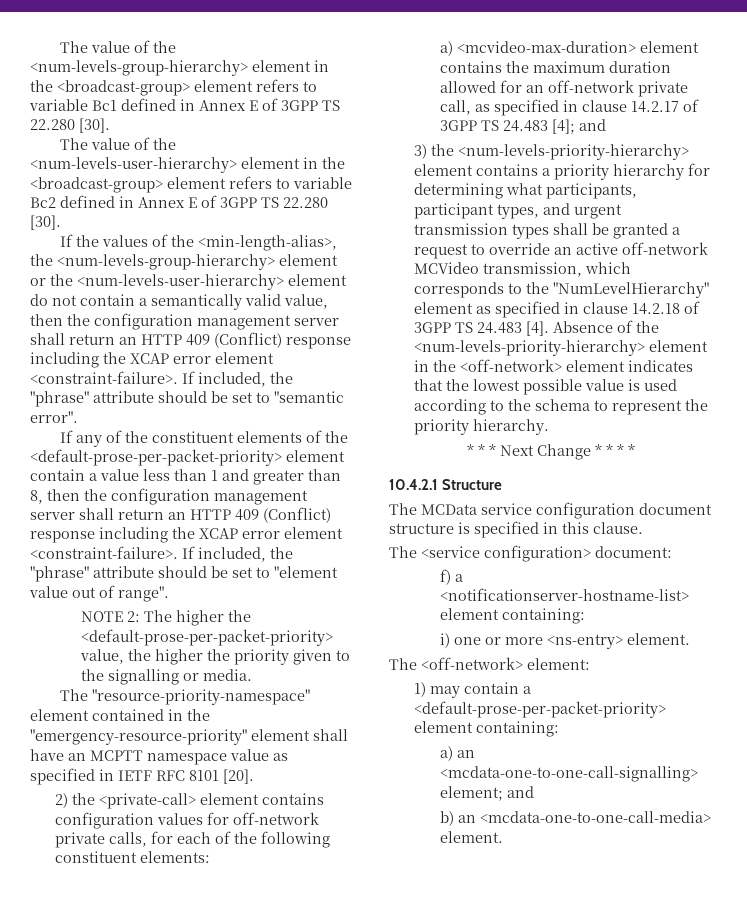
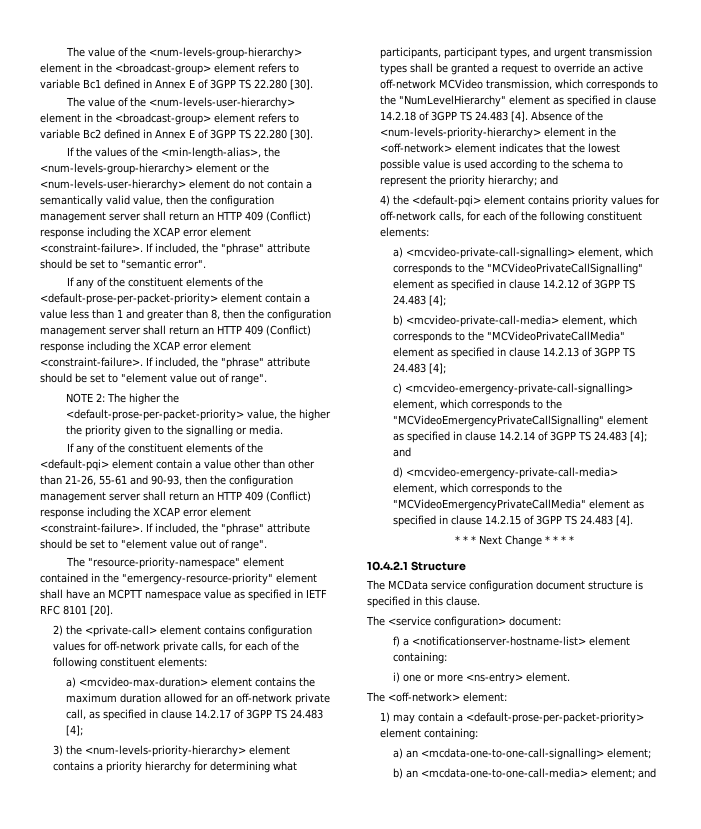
(252, 675) none -> [66,443,263,455] [40,459,315,471] [40,475,293,487] [40,491,311,503] [40,507,251,519] [40,523,310,535] [40,539,267,551] // If any of the constituent elements of the <default-pqi> element contain a value other than other than 21-26, 55-61 and 90-93, then the configuration management server shall return an HTTP 409 (Conflict) response including the XCAP error element <constraint-failure>. If included, the "phrase" attribute should be set to "element value out of range".
[578,119,606,131] and -> (84, 730) none
[473,419,550,435] hierarchy. -> [488,175,559,187] [380,195,661,207] [380,211,643,223] [380,227,430,237] [393,247,654,259] [393,263,644,275] [393,279,636,291] [393,295,447,306] [393,315,638,327] [393,331,626,343] [393,347,636,359] [393,363,447,374] [393,383,634,395] [393,399,563,411] [393,415,649,427] [393,431,648,443] [393,447,412,457] [393,467,619,479] [393,483,563,495] [393,499,645,511] [393,515,634,527] hierarchy; and // 4) the <default-pqi> element contains priority values for off-network calls, for each of the following constituent elements: // a) <mcvideo-private-call-signalling> element, which corresponds to the "MCVideoPrivateCallSignalling" element as specified in clause 14.2.12 of 3GPP TS 24.483 [4]; // b) <mcvideo-private-call-media> element, which corresponds to the "MCVideoPrivateCallMedia" element as specified in clause 14.2.13 of 3GPP TS 24.483 [4]; // c) <mcvideo-emergency-private-call-signalling> element, which corresponds to the "MCVideoEmergencyPrivateCallSignalling" element as specified in clause 14.2.14 of 3GPP TS 24.483 [4]; and // d) <mcvideo-emergency-private-call-media> element, which corresponds to the "MCVideoEmergencyPrivateCallMedia" element as specified in clause 14.2.15 of 3GPP TS 24.483 [4].
[506,786,534,798] and -> (652, 753) none
[439,831,503,843] element. -> [591,768,657,779] element; and

